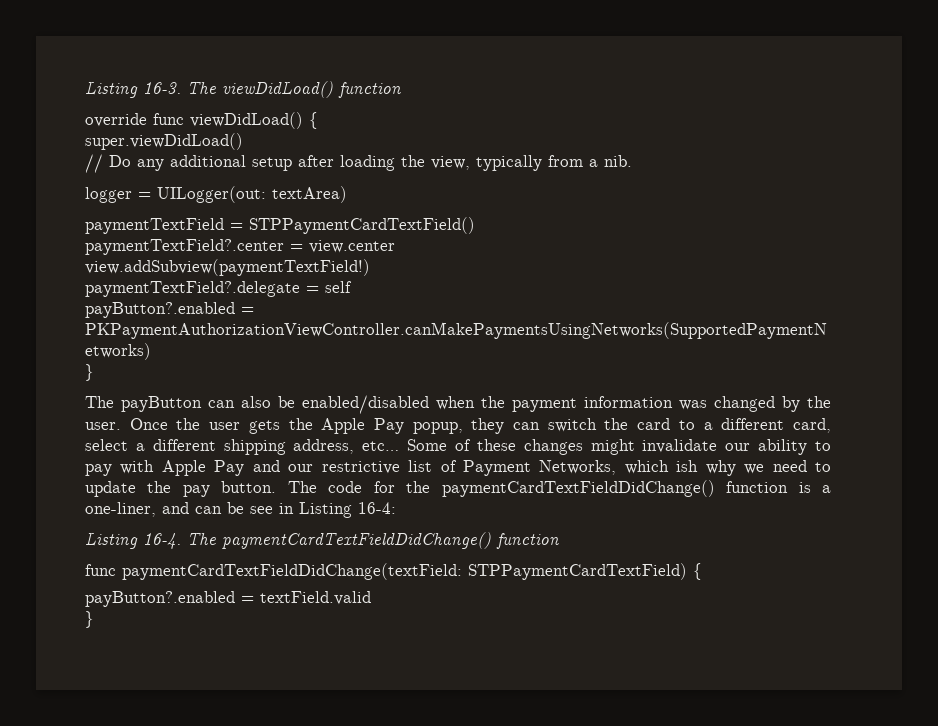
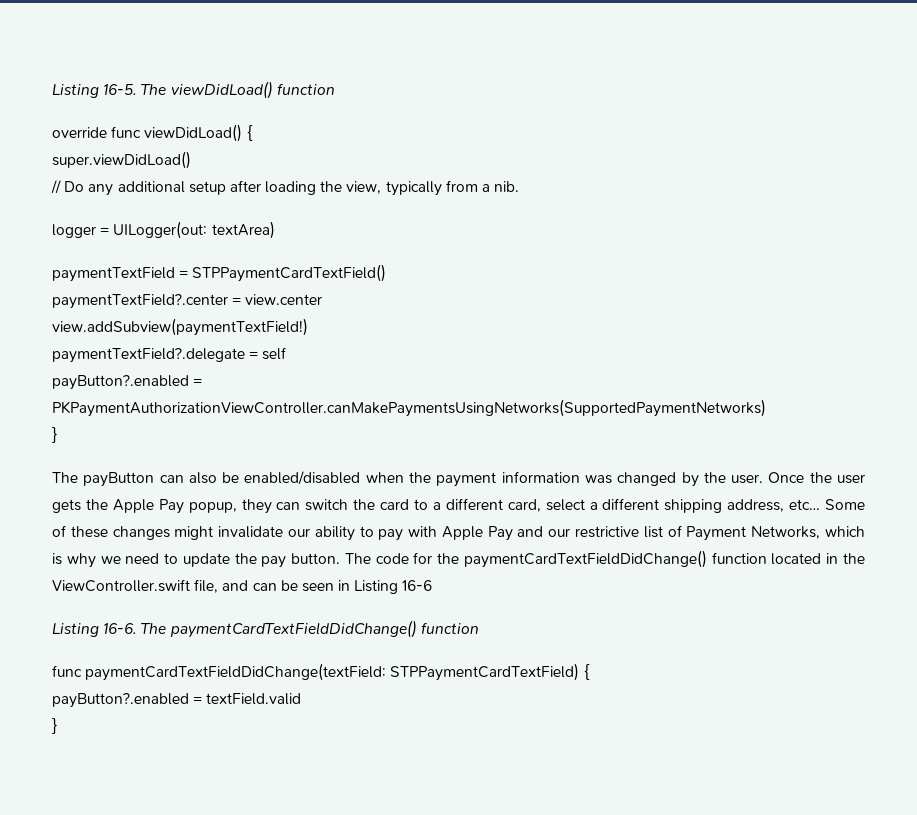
[85,82,181,98] Listing 16-3. -> [52,84,138,98] Listing 16-5.
[676,460,699,472] ish -> [52,553,62,565] is
[798,482,831,493] [85,502,156,517] is a one-liner, -> [771,553,865,565] [52,579,219,593] located in the ViewController.swift file,
[250,506,273,514] see -> [301,583,334,592] seen
[358,502,396,514] [85,533,181,549] 16-4: // Listing 16-4. -> [402,580,433,591] [52,623,138,637] 16-6 // Listing 16-6.

